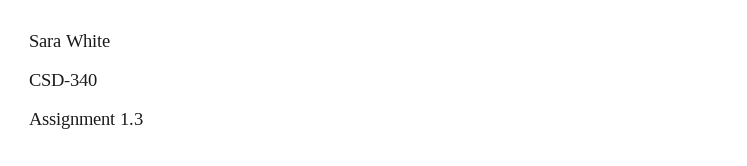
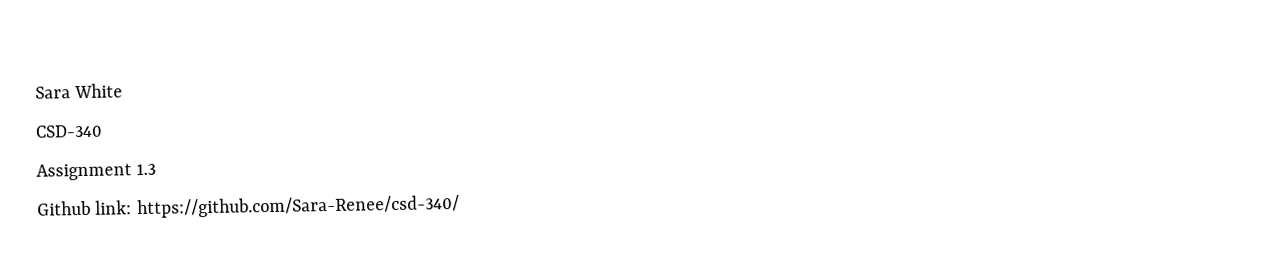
(143, 119) none -> [37,194,460,219] // Github link: https://github.com/Sara-Renee/csd-340/

